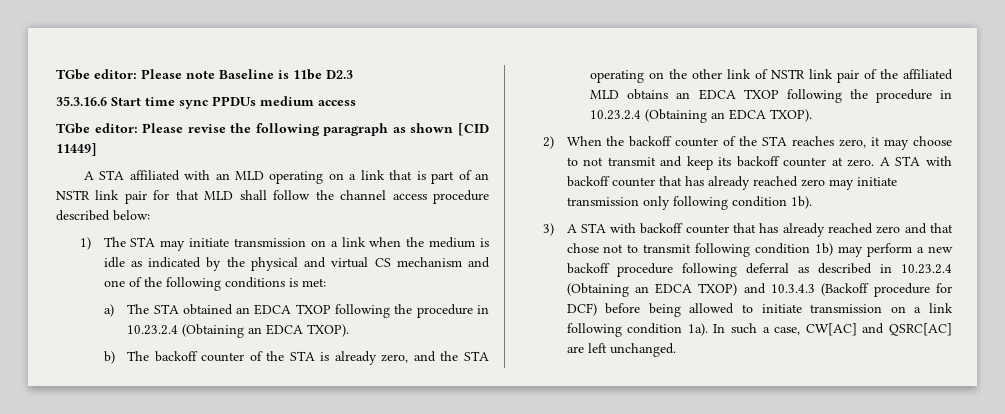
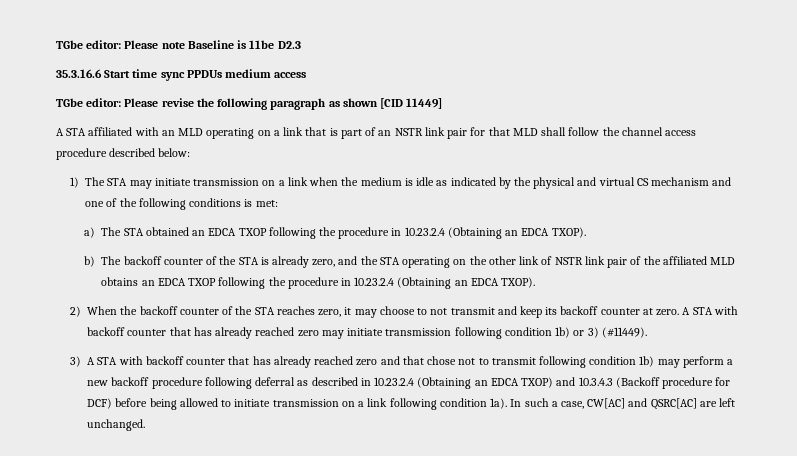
[642,196,812,210] only following condition 1b). -> [454,327,647,339] following condition 1b) or 3) (#11449).

